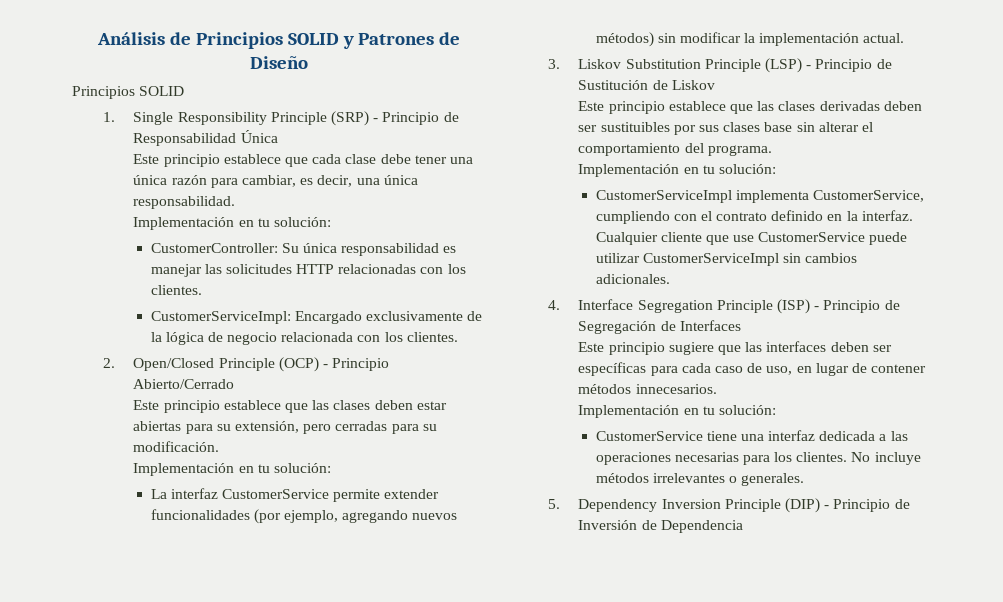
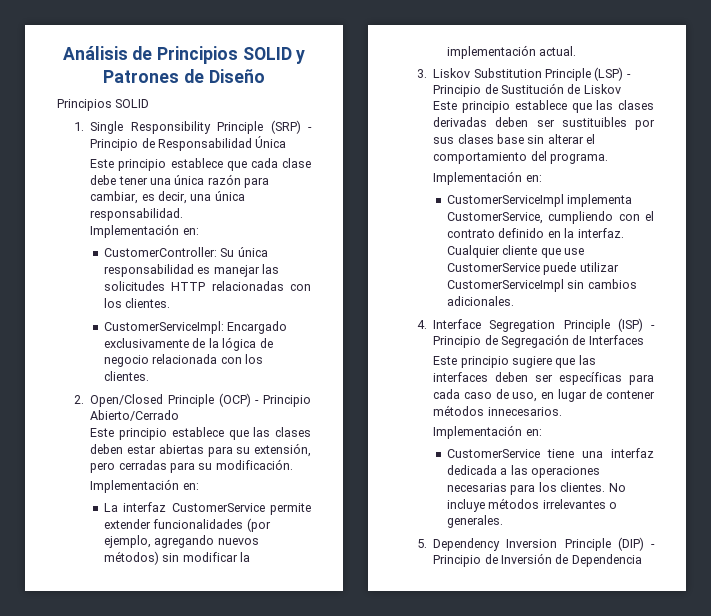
[238,217,331,227] en tu solución: -> [182,228,199,235] en:
[238,463,331,473] en tu solución: -> [182,483,199,490] en:
[683,164,776,174] en tu solución: -> [525,175,542,182] en:
[683,405,776,415] en tu solución: -> [525,429,542,436] en:

